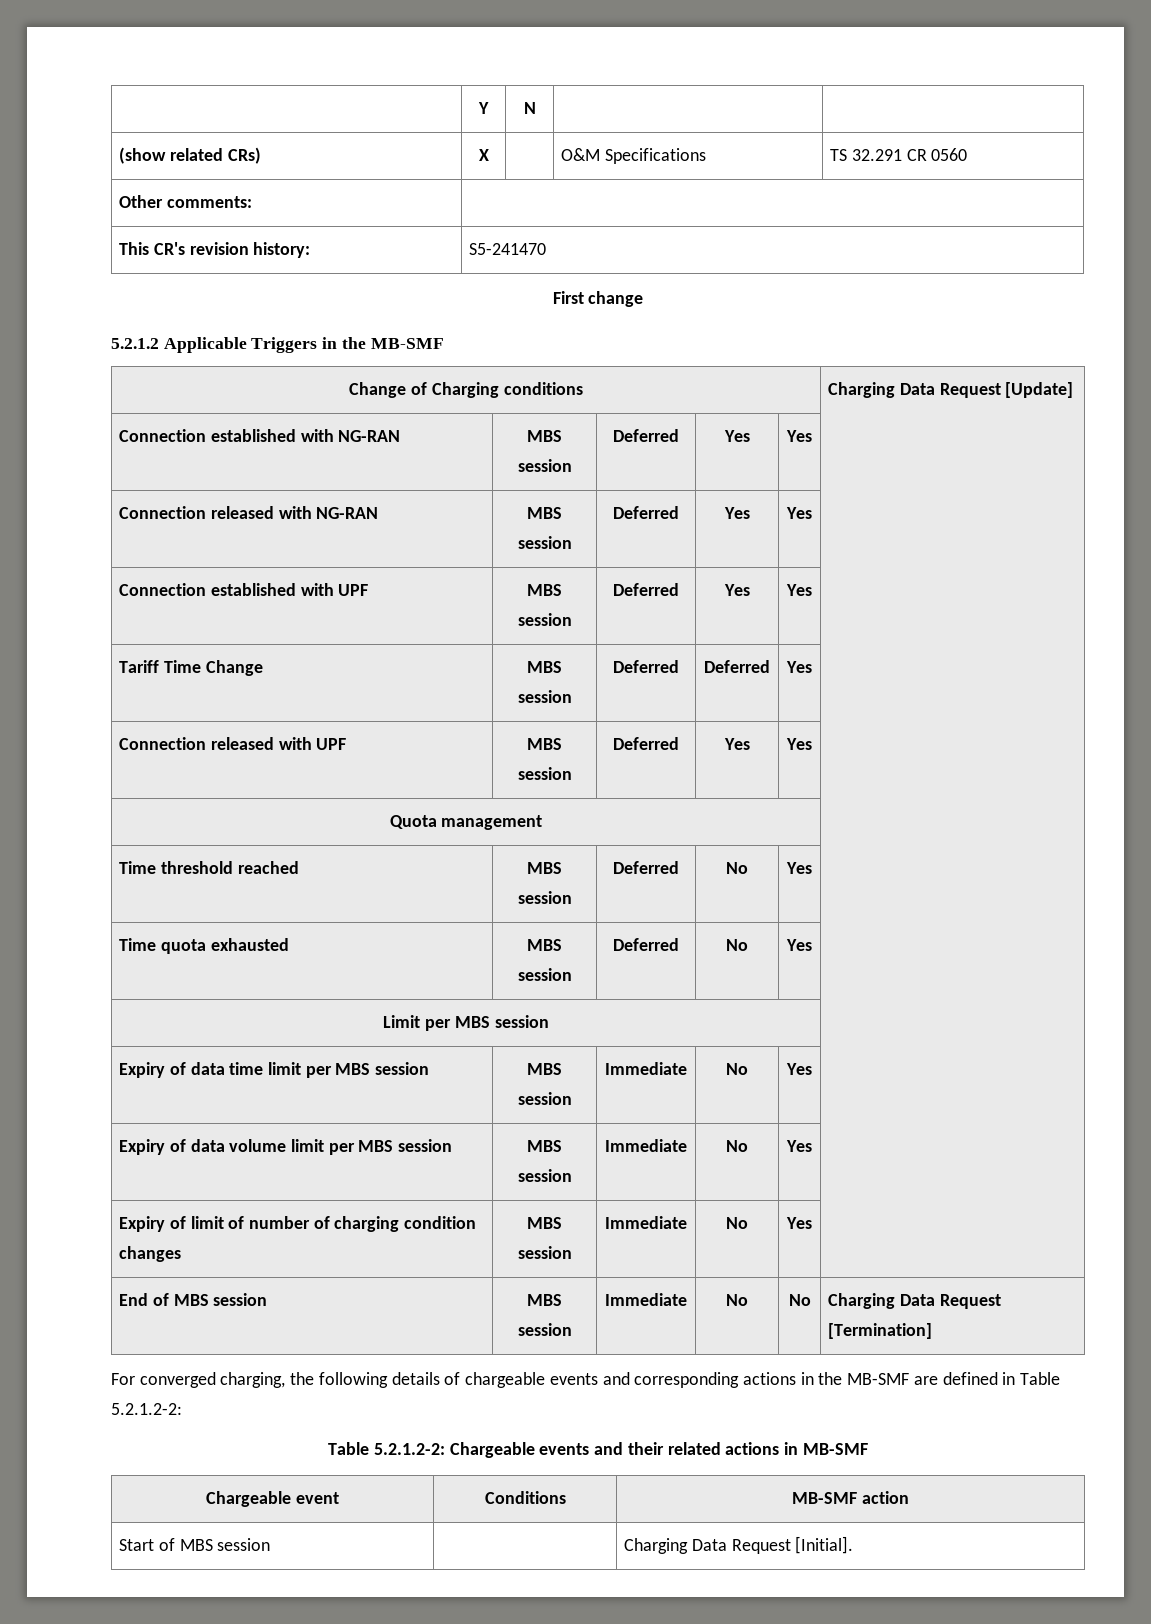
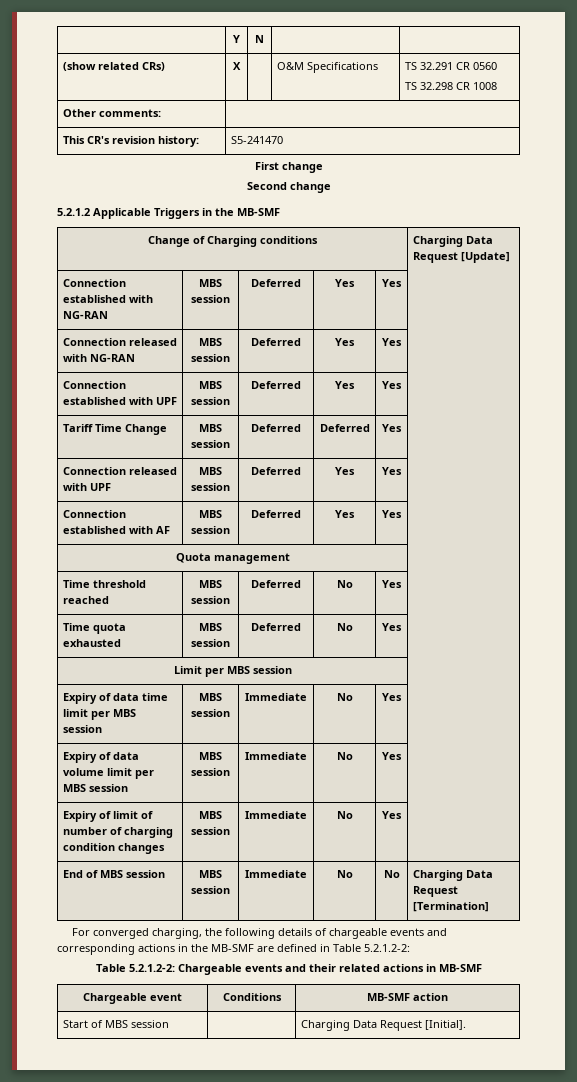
(968, 154) none -> [404,82,497,90] // TS 32.298 CR 1008
(644, 299) none -> [246,182,331,193] // Second change
(812, 744) none -> [62,510,126,518] [62,526,170,534] [199,510,222,518] [191,526,230,534] [251,510,301,518] [335,510,355,518] [382,510,402,518] // Connection established with AF | MBS session | Deferred | Yes | Yes |

